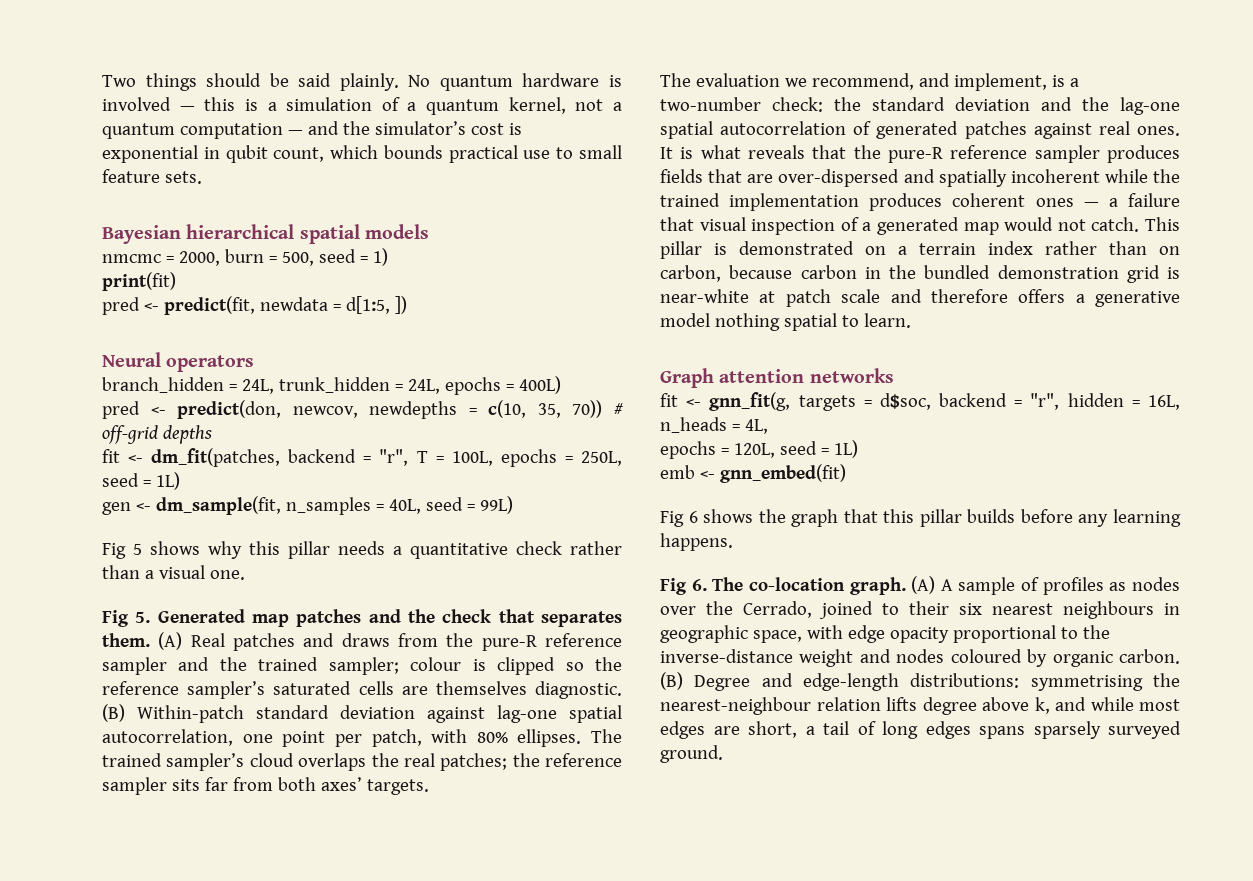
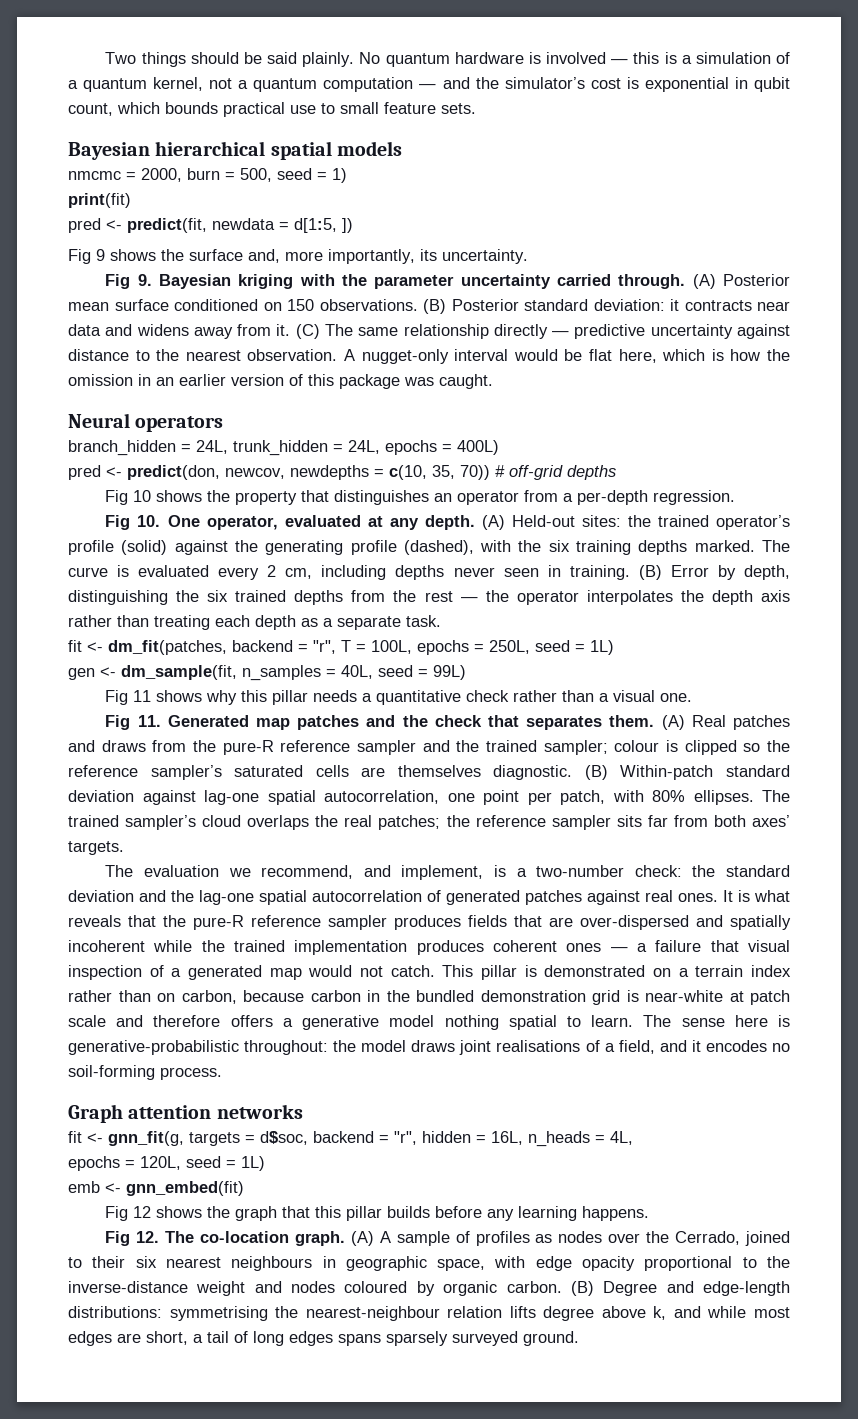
(407, 305) none -> [68,249,528,264] [105,274,790,289] [68,299,790,314] [68,324,790,339] [68,349,791,364] [68,374,493,389] // Fig 9 shows the surface and, more importantly, its uncertainty. // Fig 9. Bayesian kriging with the parameter uncertainty carried through. (A) Posterior mean surface conditioned on 150 observations. (B) Posterior standard deviation: it contracts near data and widens away from it. (C) The same relationship directly — predictive uncertainty against distance to the nearest observation. A nugget-only interval would be flat here, which is how the omission in an earlier version of this package was caught.
(212, 434) none -> [105,490,736,505] [105,515,790,530] [68,540,790,555] [68,565,791,580] [68,590,790,605] [68,615,441,630] // Fig 10 shows the property that distinguishes an operator from a per-depth regression. // Fig 10. One operator, evaluated at any depth. (A) Held-out sites: the trained operator’s profile (solid) against the generating profile (dashed), with the six training depths marked. The curve is evaluated every 2 cm, including depths never seen in training. (B) Error by depth, distinguishing the six trained depths from the rest — the operator interpolates the depth axis rather than treating each depth as a separate task.
[133,544,142,555] 5 -> [133,690,152,702] 11
[135,612,151,623] 5. -> [137,715,161,727] 11.
(911, 320) none -> [643,1015,790,1027] [68,1040,791,1055] [68,1065,222,1080] The sense here is generative-probabilistic throughout: the model draws joint realisations of a field, and it encodes no soil-forming process.
[688,511,698,523] 6 -> [133,1206,152,1218] 12
[691,579,707,591] 6. -> [136,1231,160,1243] 12.

